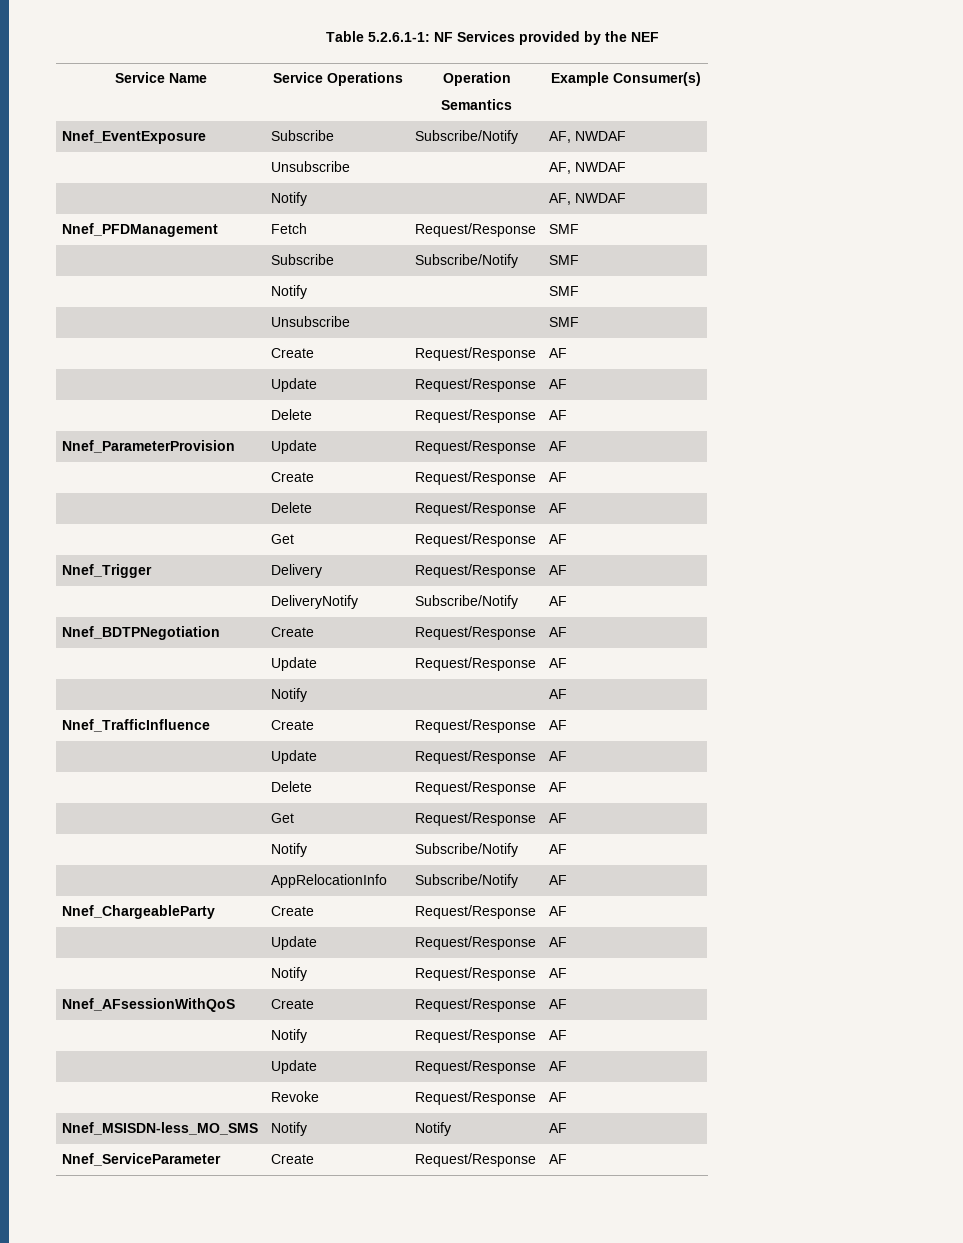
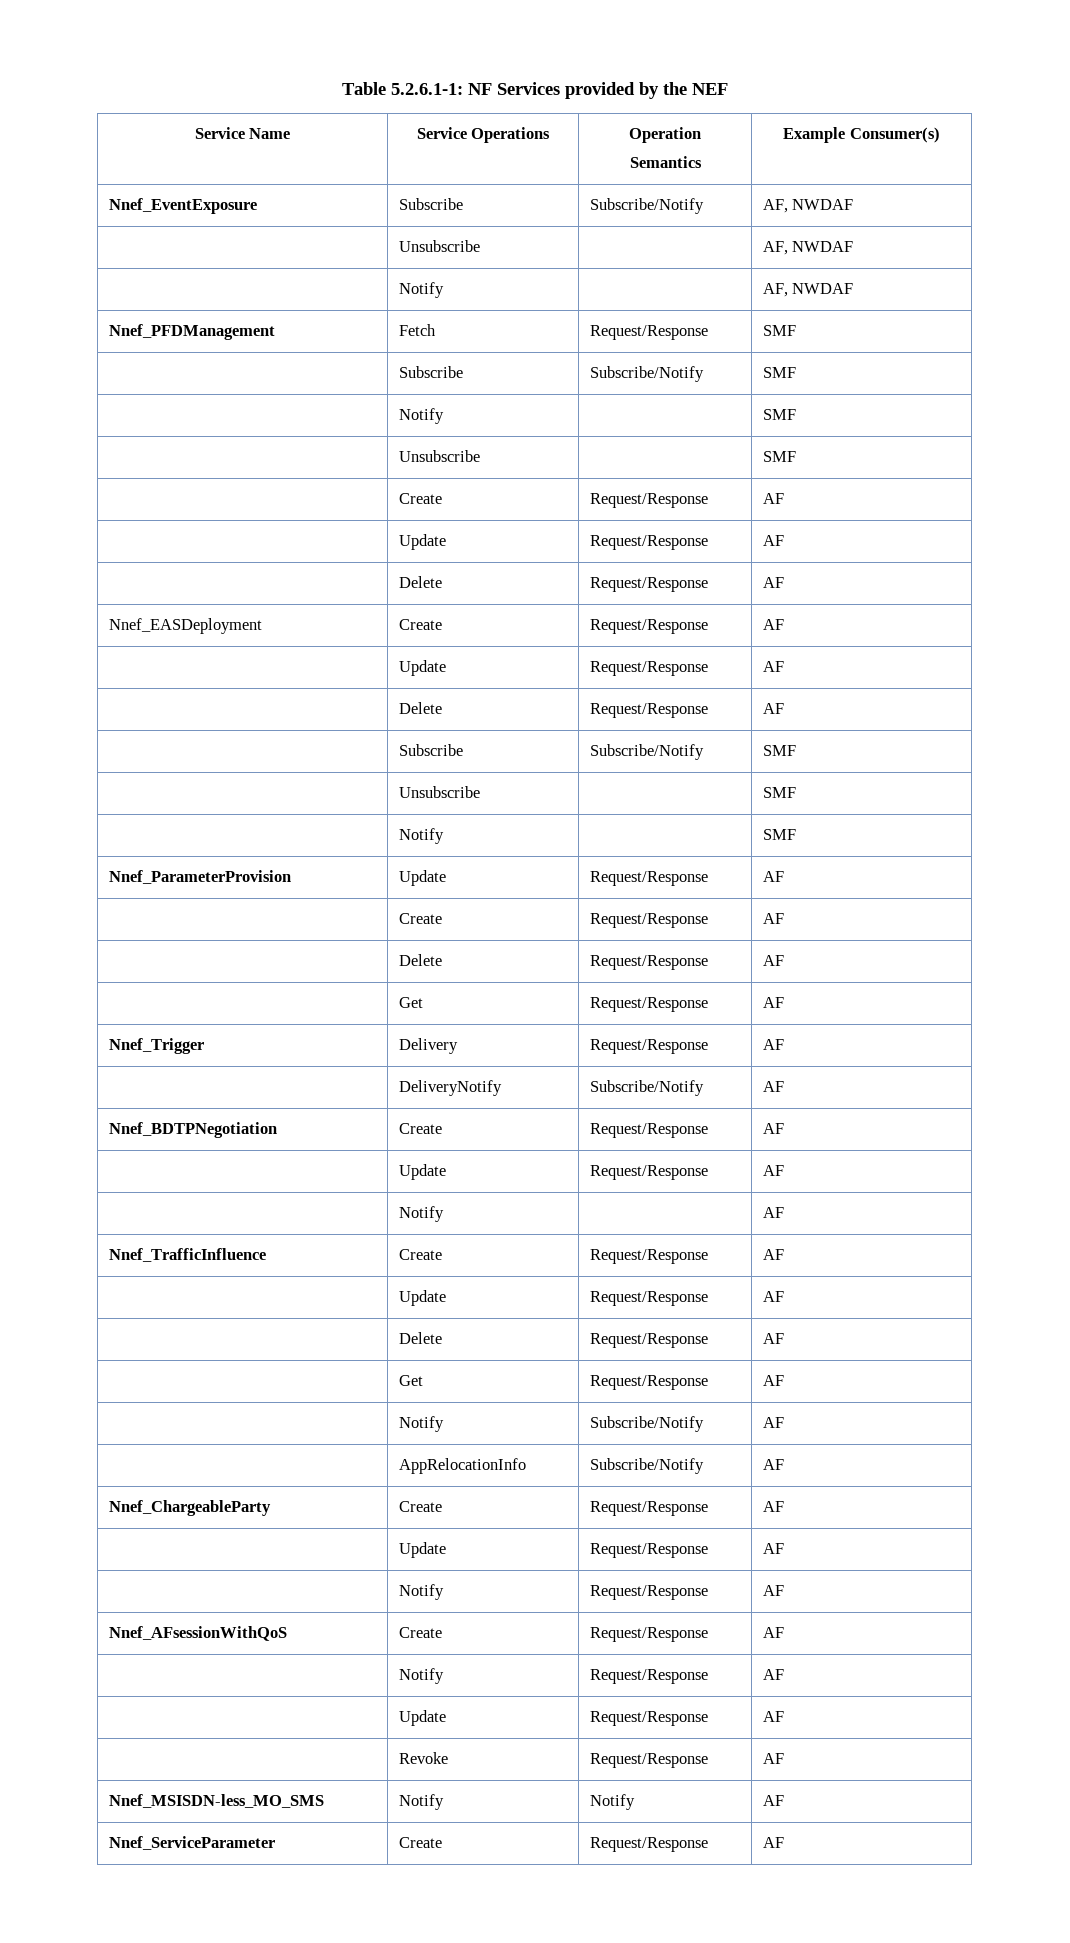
(568, 415) none -> [108,618,262,634] [398,619,442,630] [589,619,708,634] [762,619,784,630] [398,660,446,676] [589,661,708,676] [762,661,784,672] [398,702,442,714] [589,703,708,718] [762,703,784,714] [398,744,463,756] [589,744,704,760] [762,745,796,756] [398,786,480,798] [762,787,796,798] [398,828,444,844] [762,829,796,840] // Nnef_EASDeployment | Create | Request/Response | AF // | Update | Request/Response | AF // | Delete | Request/Response | AF // | Subscribe | Subscribe/Notify | SMF // | Unsubscribe | | SMF // | Notify | | SMF

